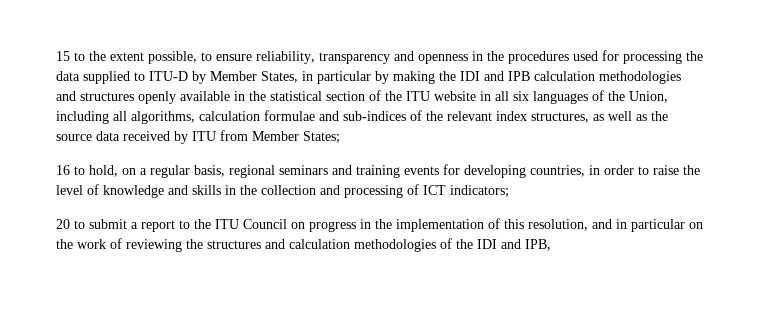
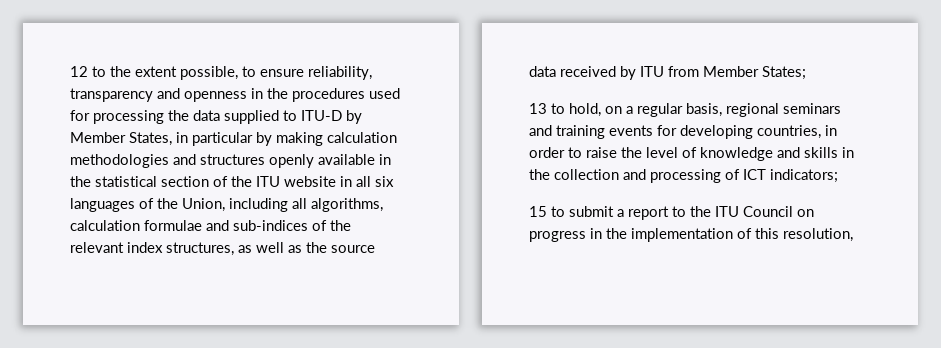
[56,51,70,61] 15 -> [70,66,88,77] 12
[439,71,530,81] the IDI and IPB -> (323, 139) none
[56,165,70,175] 16 -> [529,103,547,114] 13
[56,219,70,229] 20 -> [529,206,547,217] 15
[592,219,703,232] [56,238,551,252] and in particular on the work of reviewing the structures and calculation methodologies of the IDI and IPB, -> (853, 235) none

